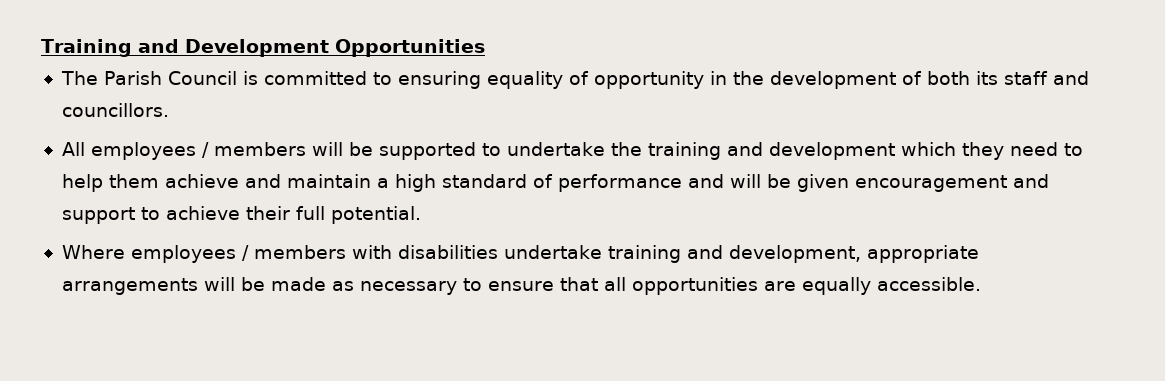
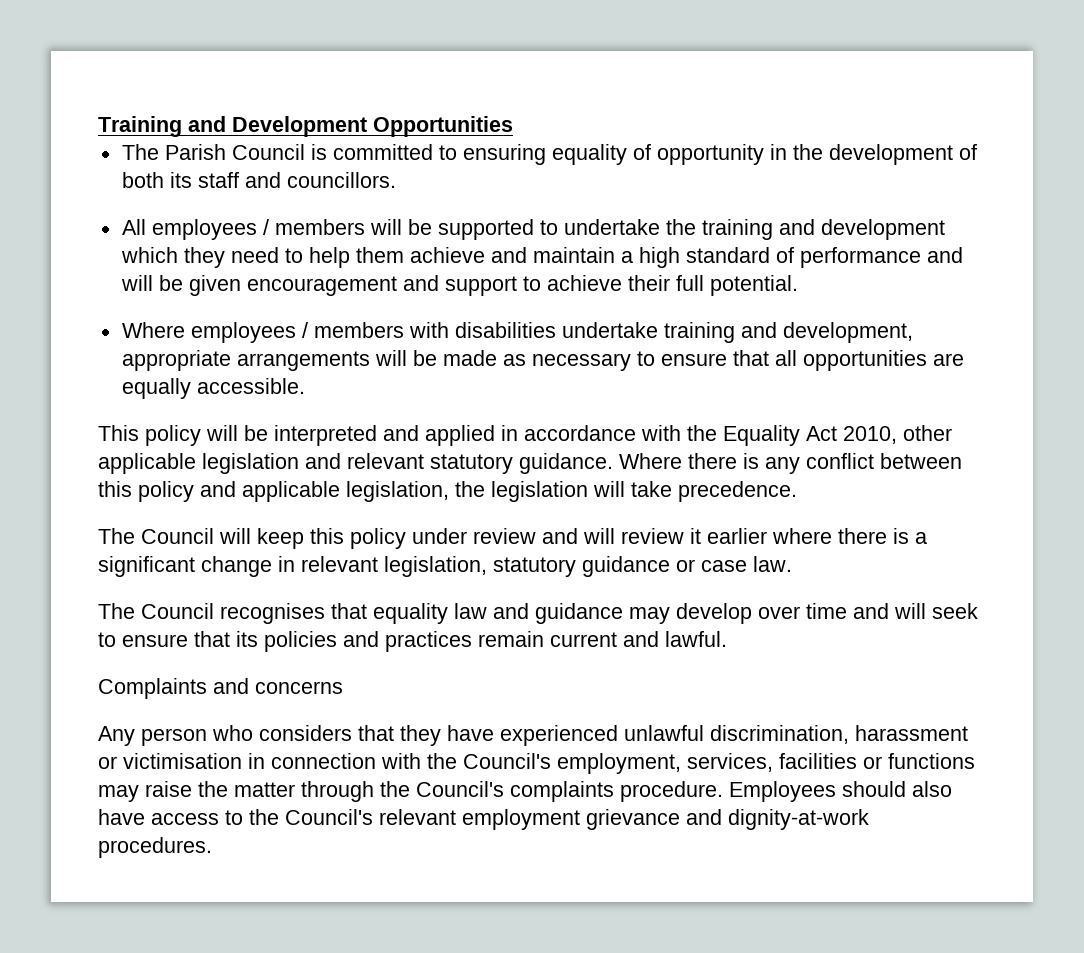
(981, 284) none -> [98,425,952,446] [98,453,962,474] [98,481,797,502] [98,528,927,549] [98,556,792,577] [98,603,978,624] [98,631,727,652] [98,678,343,699] [98,725,968,746] [98,753,975,774] [98,781,952,802] [98,809,869,830] [98,837,212,858] // This policy will be interpreted and applied in accordance with the Equality Act 2010, other applicable legislation and relevant statutory guidance. Where there is any conflict between this policy and applicable legislation, the legislation will take precedence. // The Council will keep this policy under review and will review it earlier where there is a significant change in relevant legislation, statutory guidance or case law. // The Council recognises that equality law and guidance may develop over time and will seek to ensure that its policies and practices remain current and lawful. // Complaints and concerns // Any person who considers that they have experienced unlawful discrimination, harassment or victimisation in connection with the Council's employment, services, facilities or functions may raise the matter through the Council's complaints procedure. Employees should also have access to the Council's relevant employment grievance and dignity-at-work procedures.

